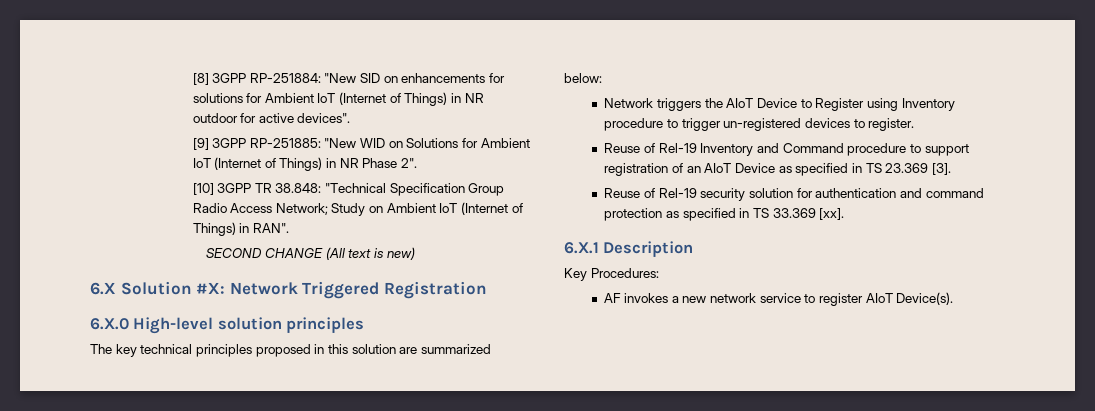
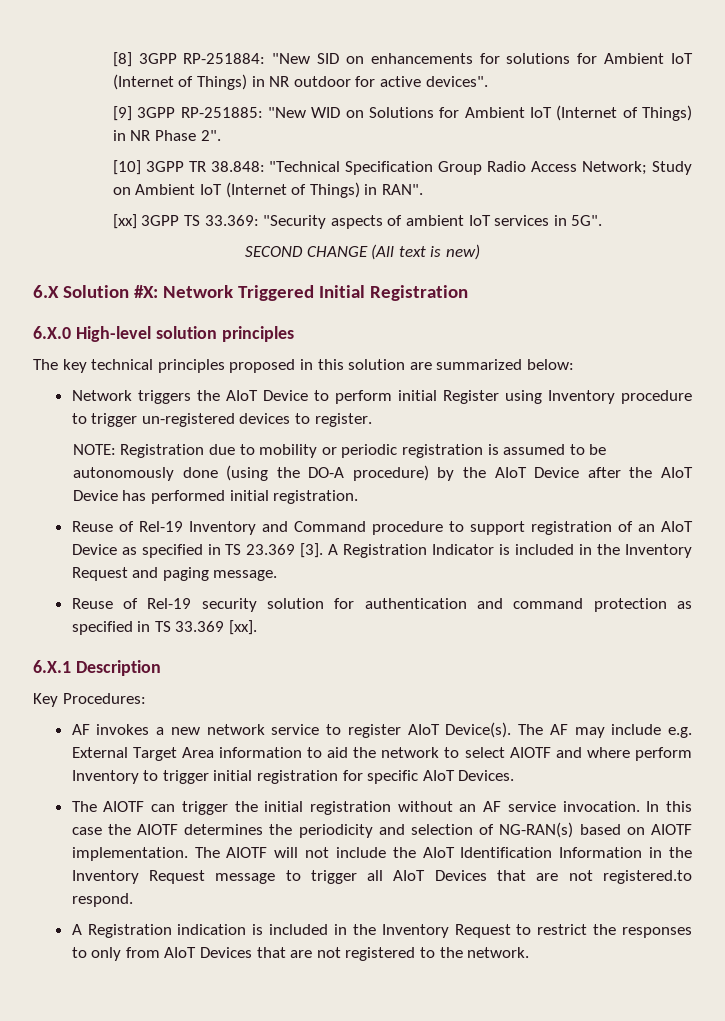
(289, 228) none -> [112,214,603,229] // [xx] 3GPP TS 33.369: "Security aspects of ambient IoT services in 5G".
(380, 290) none -> [318,285,365,298] Initial
(812, 103) none -> [334,390,437,404] perform initial
(915, 124) none -> [72,444,607,458] [72,465,693,481] [72,490,359,504] // NOTE: Registration due to mobility or periodic registration is assumed to be autonomously done (using the DO-A procedure) by the AIoT Device after the AIoT Device has performed initial registration.
(951, 169) none -> [328,544,692,558] [71,567,278,581] A Registration Indicator is included in the Inventory Request and paging message.
(954, 298) none -> [518,724,693,738] [71,747,692,761] [71,770,515,784] [71,801,692,815] [71,822,692,838] [71,847,692,861] [71,870,692,884] [71,893,133,907] [71,924,692,938] [71,947,530,961] The AF may include e.g. External Target Area information to aid the network to select AIOTF and where perform Inventory to trigger initial registration for specific AIoT Devices. // The AIOTF can trigger the initial registration without an AF service invocation. In this case the AIOTF determines the periodicity and selection of NG-RAN(s) based on AIOTF implementation. The AIOTF will not include the AIoT Identification Information in the Inventory Request message to trigger all AIoT Devices that are not registered.to respond. // A Registration indication is included in the Inventory Request to restrict the responses to only from AIoT Devices that are not registered to the network.

